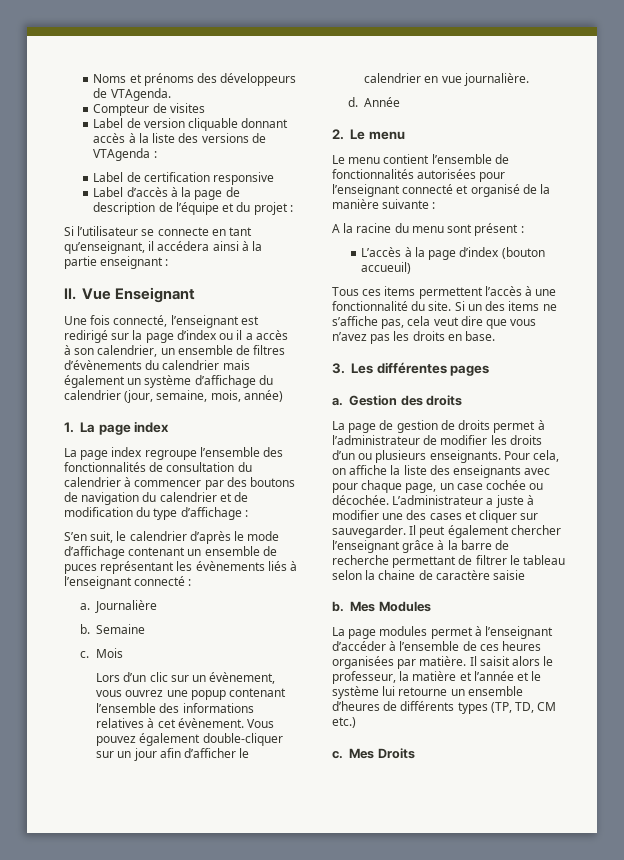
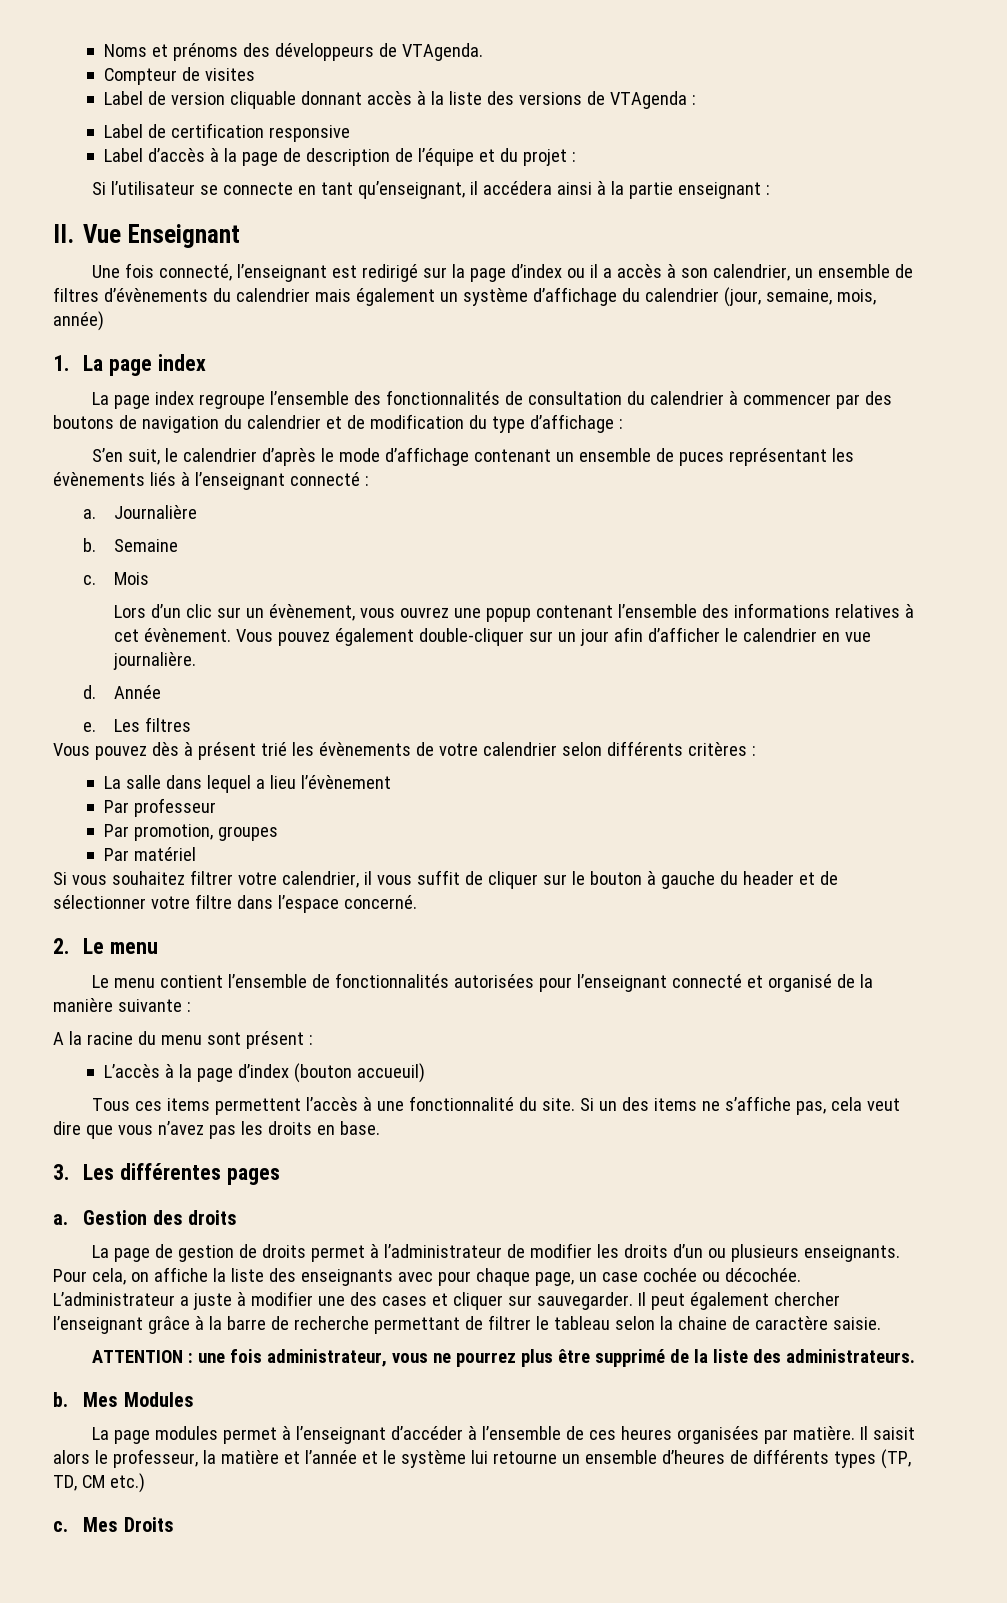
(401, 102) none -> [83,717,191,732] [53,741,756,760] [103,775,391,793] [103,798,216,817] [103,824,278,841] [103,847,196,861] [53,870,838,889] [53,894,417,913] // e. Les filtres // Vous pouvez dès à présent trié les évènements de votre calendrier selon différents critères : // La salle dans lequel a lieu l’évènement // Par professeur // Par promotion, groupes // Par matériel // Si vous souhaitez filtrer votre calendrier, il vous suffit de cliquer sur le bouton à gauche du header et de sélectionner votre filtre dans l’espace concerné.
[493,570,526,580] saisie -> [832,1317,881,1330] [91,1349,915,1367] saisie. // ATTENTION : une fois administrateur, vous ne pourrez plus être supprimé de la liste des administrateurs.

